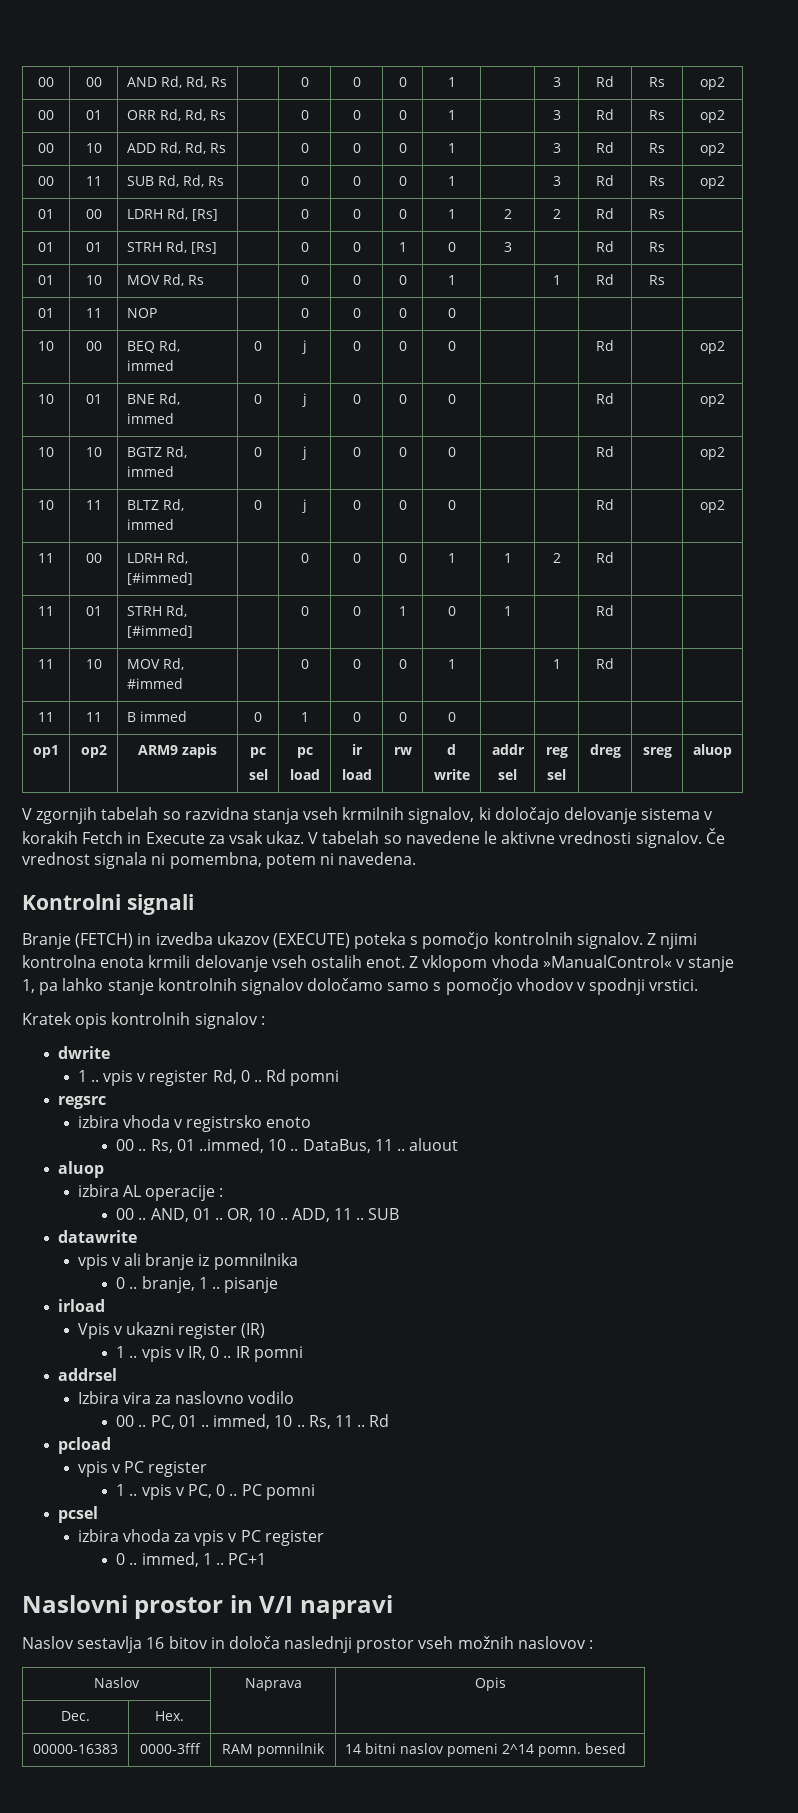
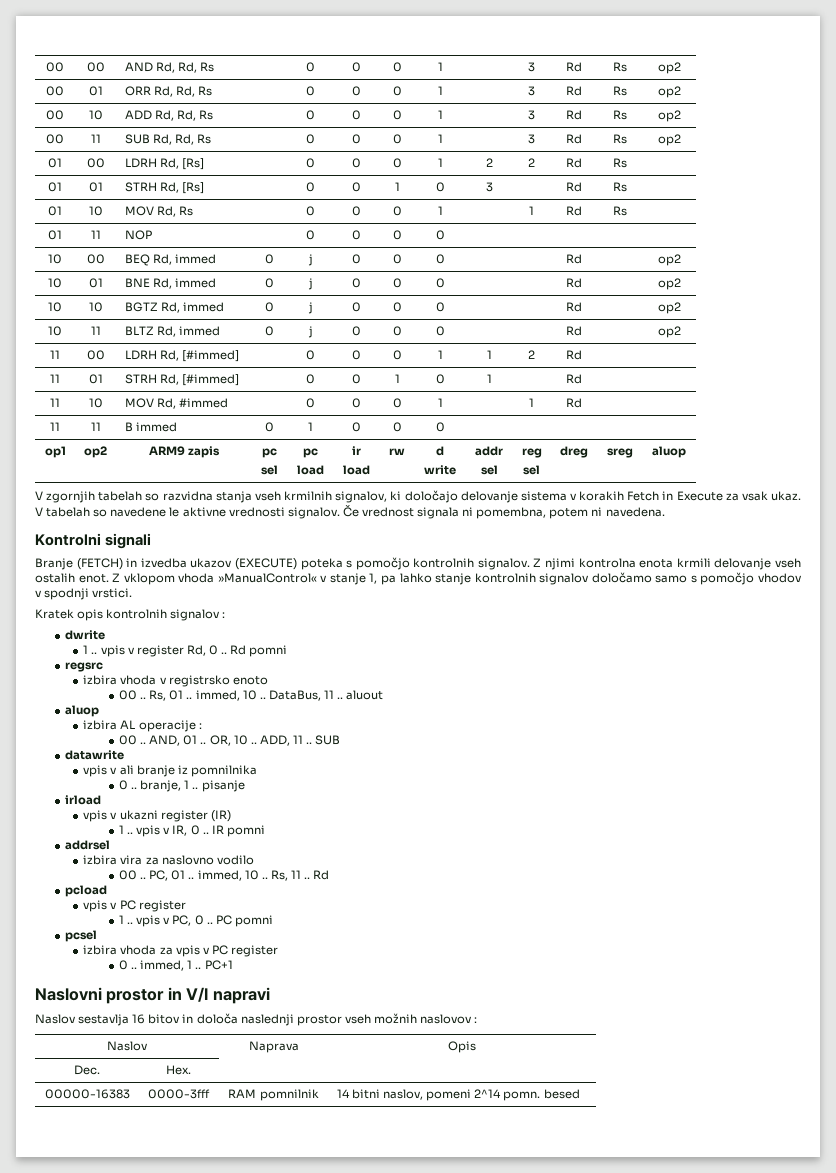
[199,1138,265,1153] ..immed, -> [186,690,240,701] .. immed,
[77,1323,110,1339] Vpis -> [83,810,108,822] vpis
[77,1391,119,1404] Izbira -> [83,855,118,865] izbira
[400,1743,445,1754] naslov -> [383,1089,424,1100] naslov,

